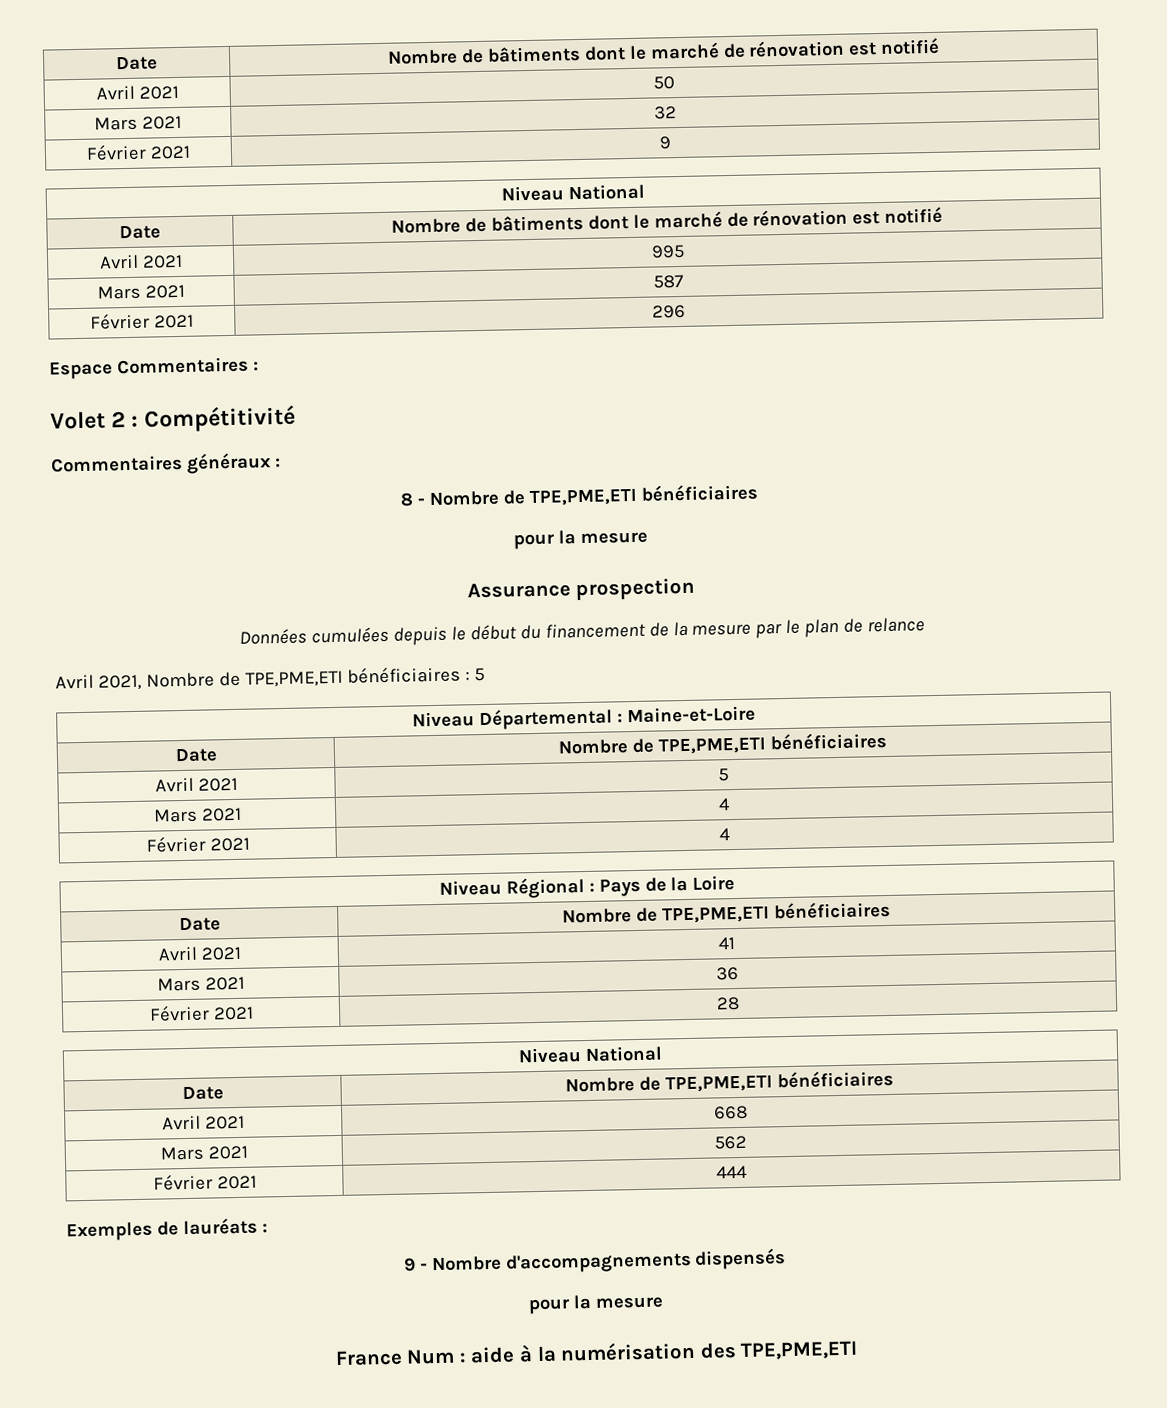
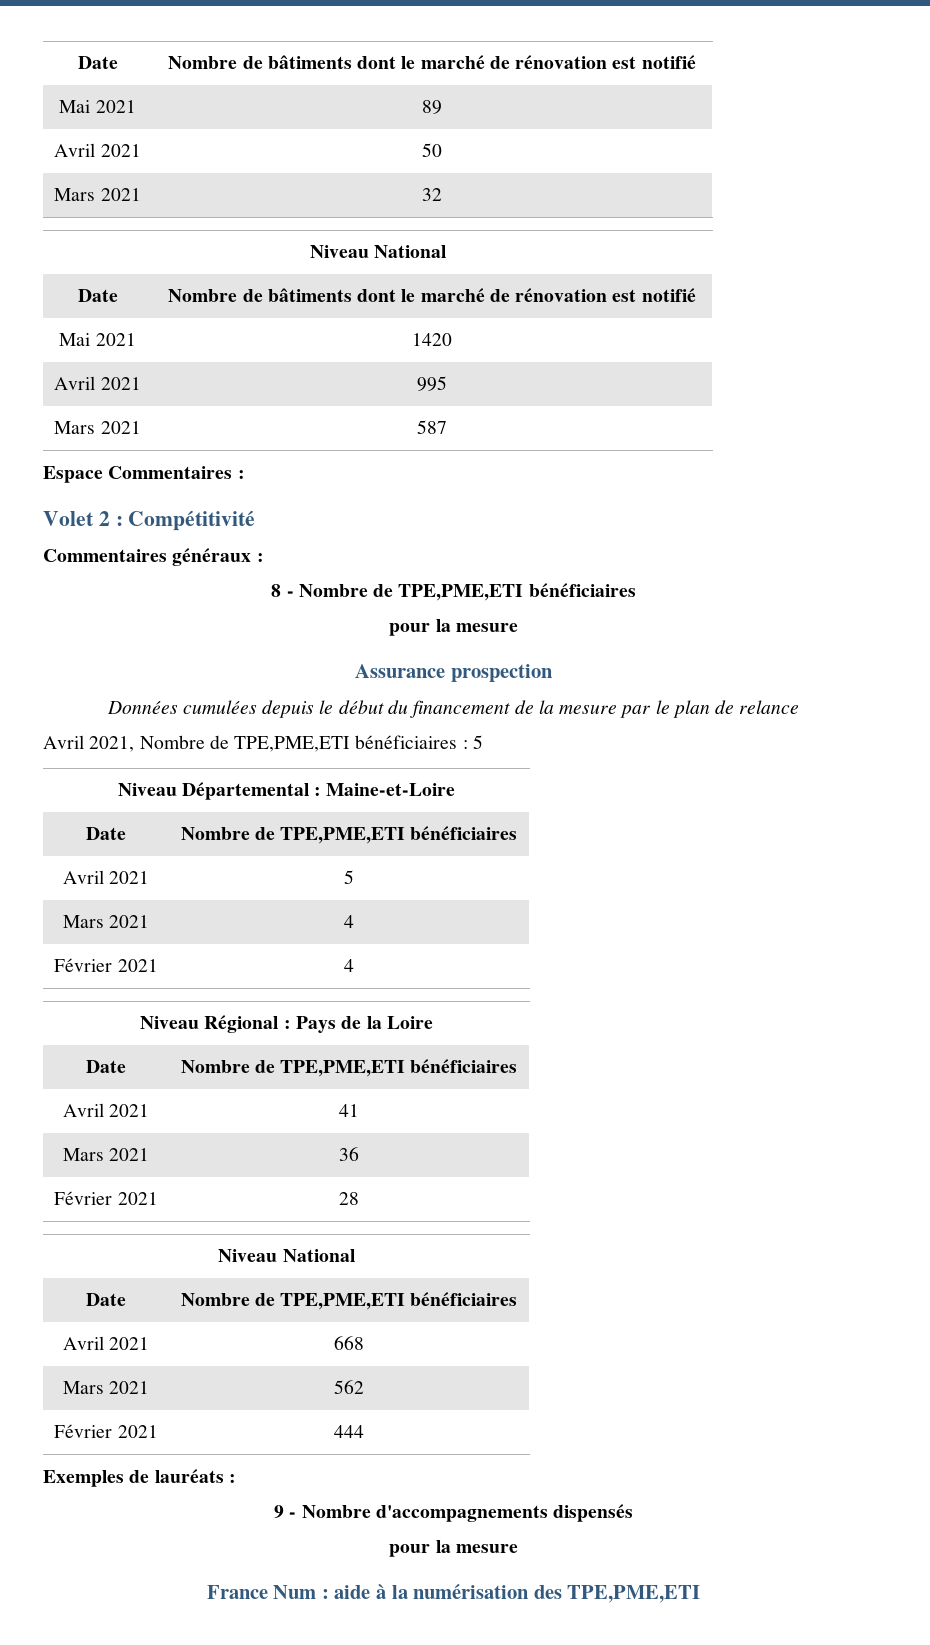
(941, 46) none -> [59,100,136,113] [422,100,442,114] // Mai 2021 | 89
[86,143,191,161] [659,136,671,150] // Février 2021 | 9 -> (442, 194) none
(944, 215) none -> [59,333,136,346] [412,333,452,346] // Mai 2021 | 1420
[90,312,194,330] [652,304,686,319] // Février 2021 | 296 -> (447, 427) none

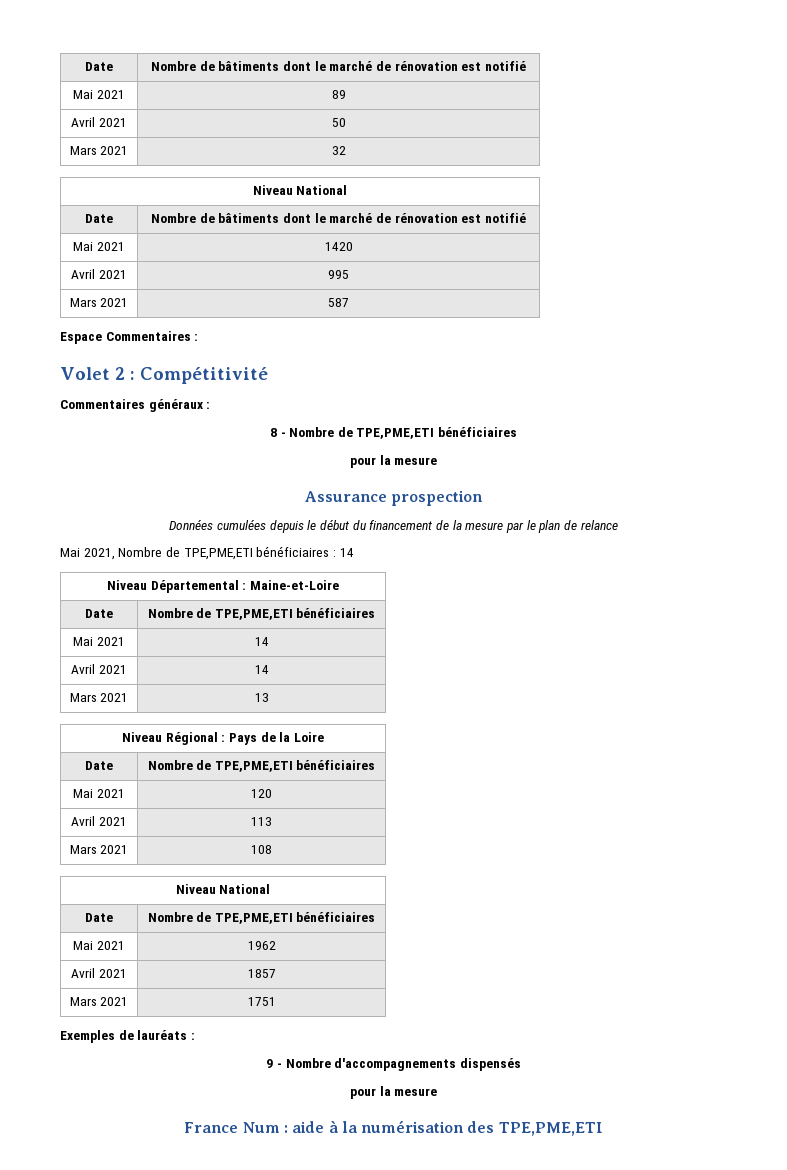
[43,735,84,749] Avril -> [60,548,80,557] Mai
[472,735,483,749] 5 -> [339,548,354,557] 14
[62,870,150,884] [344,870,354,884] [62,915,150,928] [344,915,354,928] [54,958,158,972] [344,959,354,972] // Avril 2021 | 5 // Mars 2021 | 4 // Février 2021 | 4 -> [73,637,125,646] [254,637,269,646] [71,664,127,674] [254,665,269,674] [69,693,129,702] [254,693,269,702] // Mai 2021 | 14 // Avril 2021 | 14 // Mars 2021 | 13
[62,1103,150,1117] [339,1104,359,1117] [62,1148,150,1161] [339,1147,359,1161] [54,1191,158,1205] [339,1192,359,1205] // Avril 2021 | 41 // Mars 2021 | 36 // Février 2021 | 28 -> [73,789,125,798] [251,789,272,798] [71,816,127,826] [251,817,272,826] [69,845,129,854] [251,845,272,854] // Mai 2021 | 120 // Avril 2021 | 113 // Mars 2021 | 108
[62,1336,150,1350] [334,1336,364,1350] [62,1381,150,1394] [334,1380,364,1394] [54,1424,158,1438] [334,1425,364,1438] // Avril 2021 | 668 // Mars 2021 | 562 // Février 2021 | 444 -> [73,941,125,950] [247,941,276,950] [71,968,127,978] [247,969,276,978] [69,997,129,1006] [247,997,276,1006] // Mai 2021 | 1962 // Avril 2021 | 1857 // Mars 2021 | 1751

